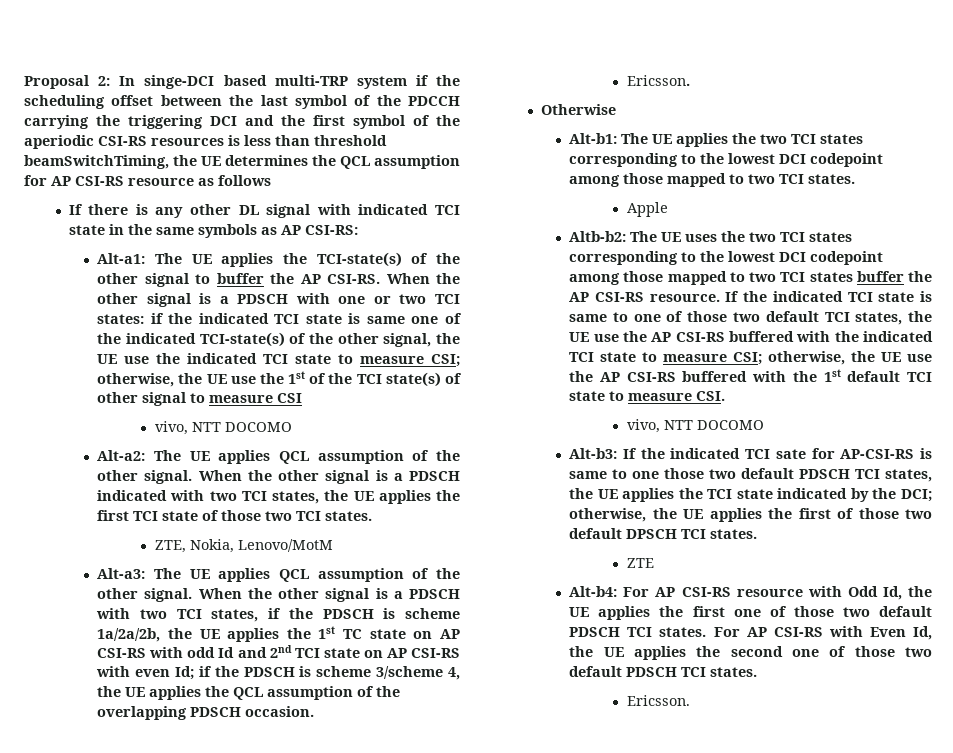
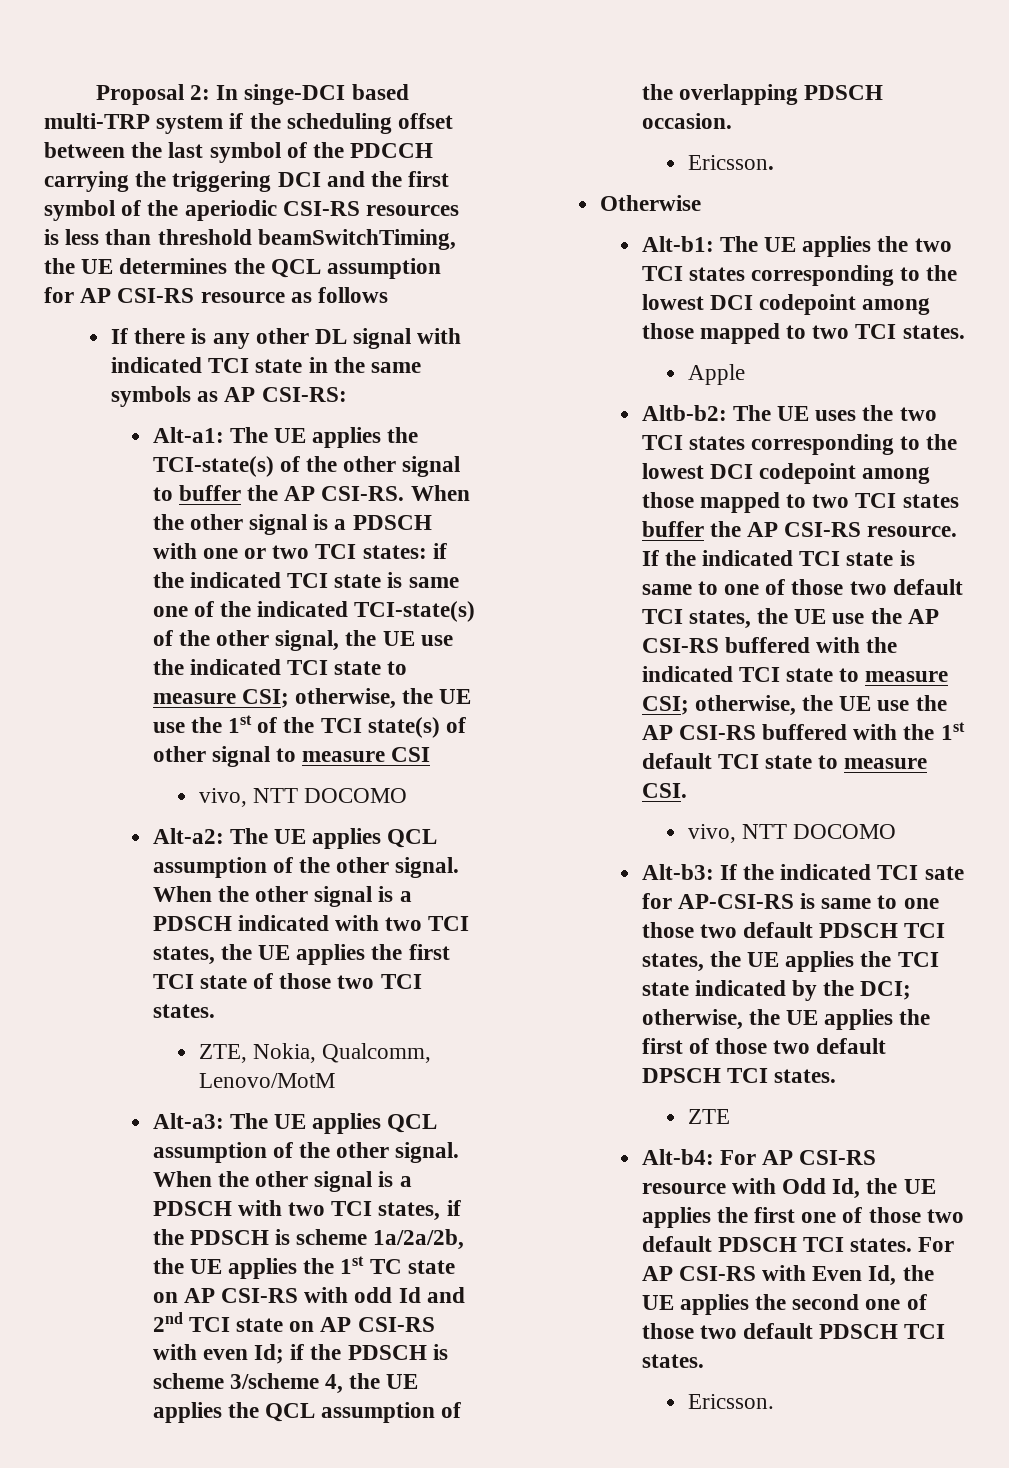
(234, 546) none -> [322,1043,432,1063] Qualcomm,

